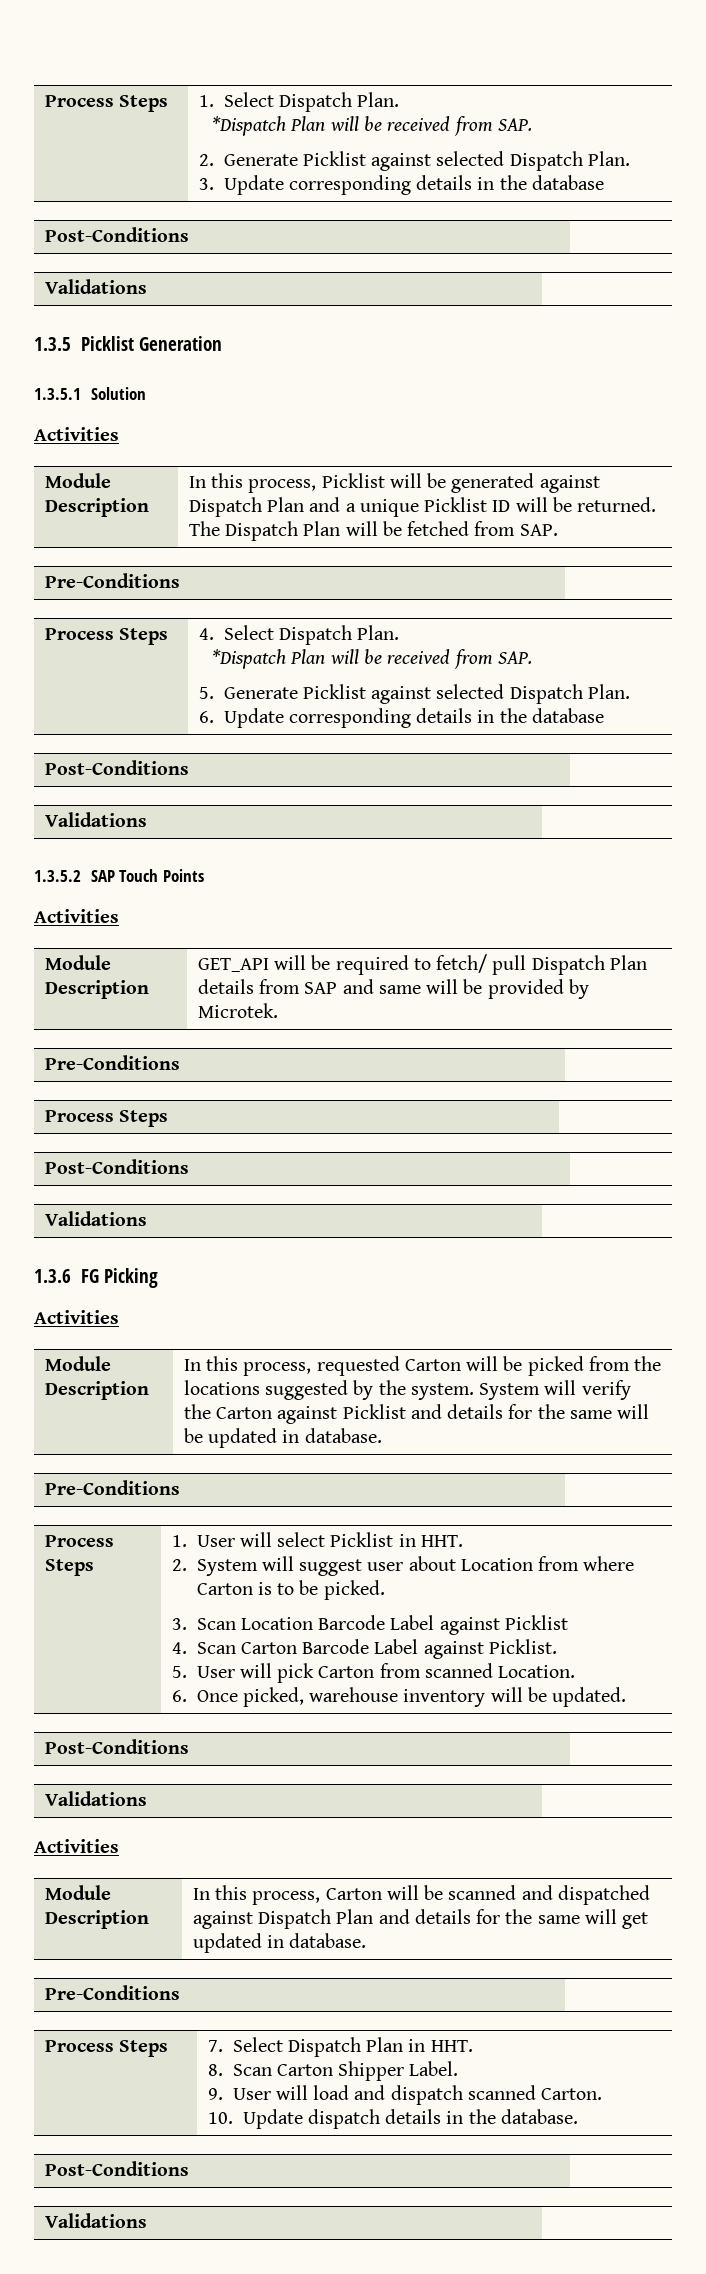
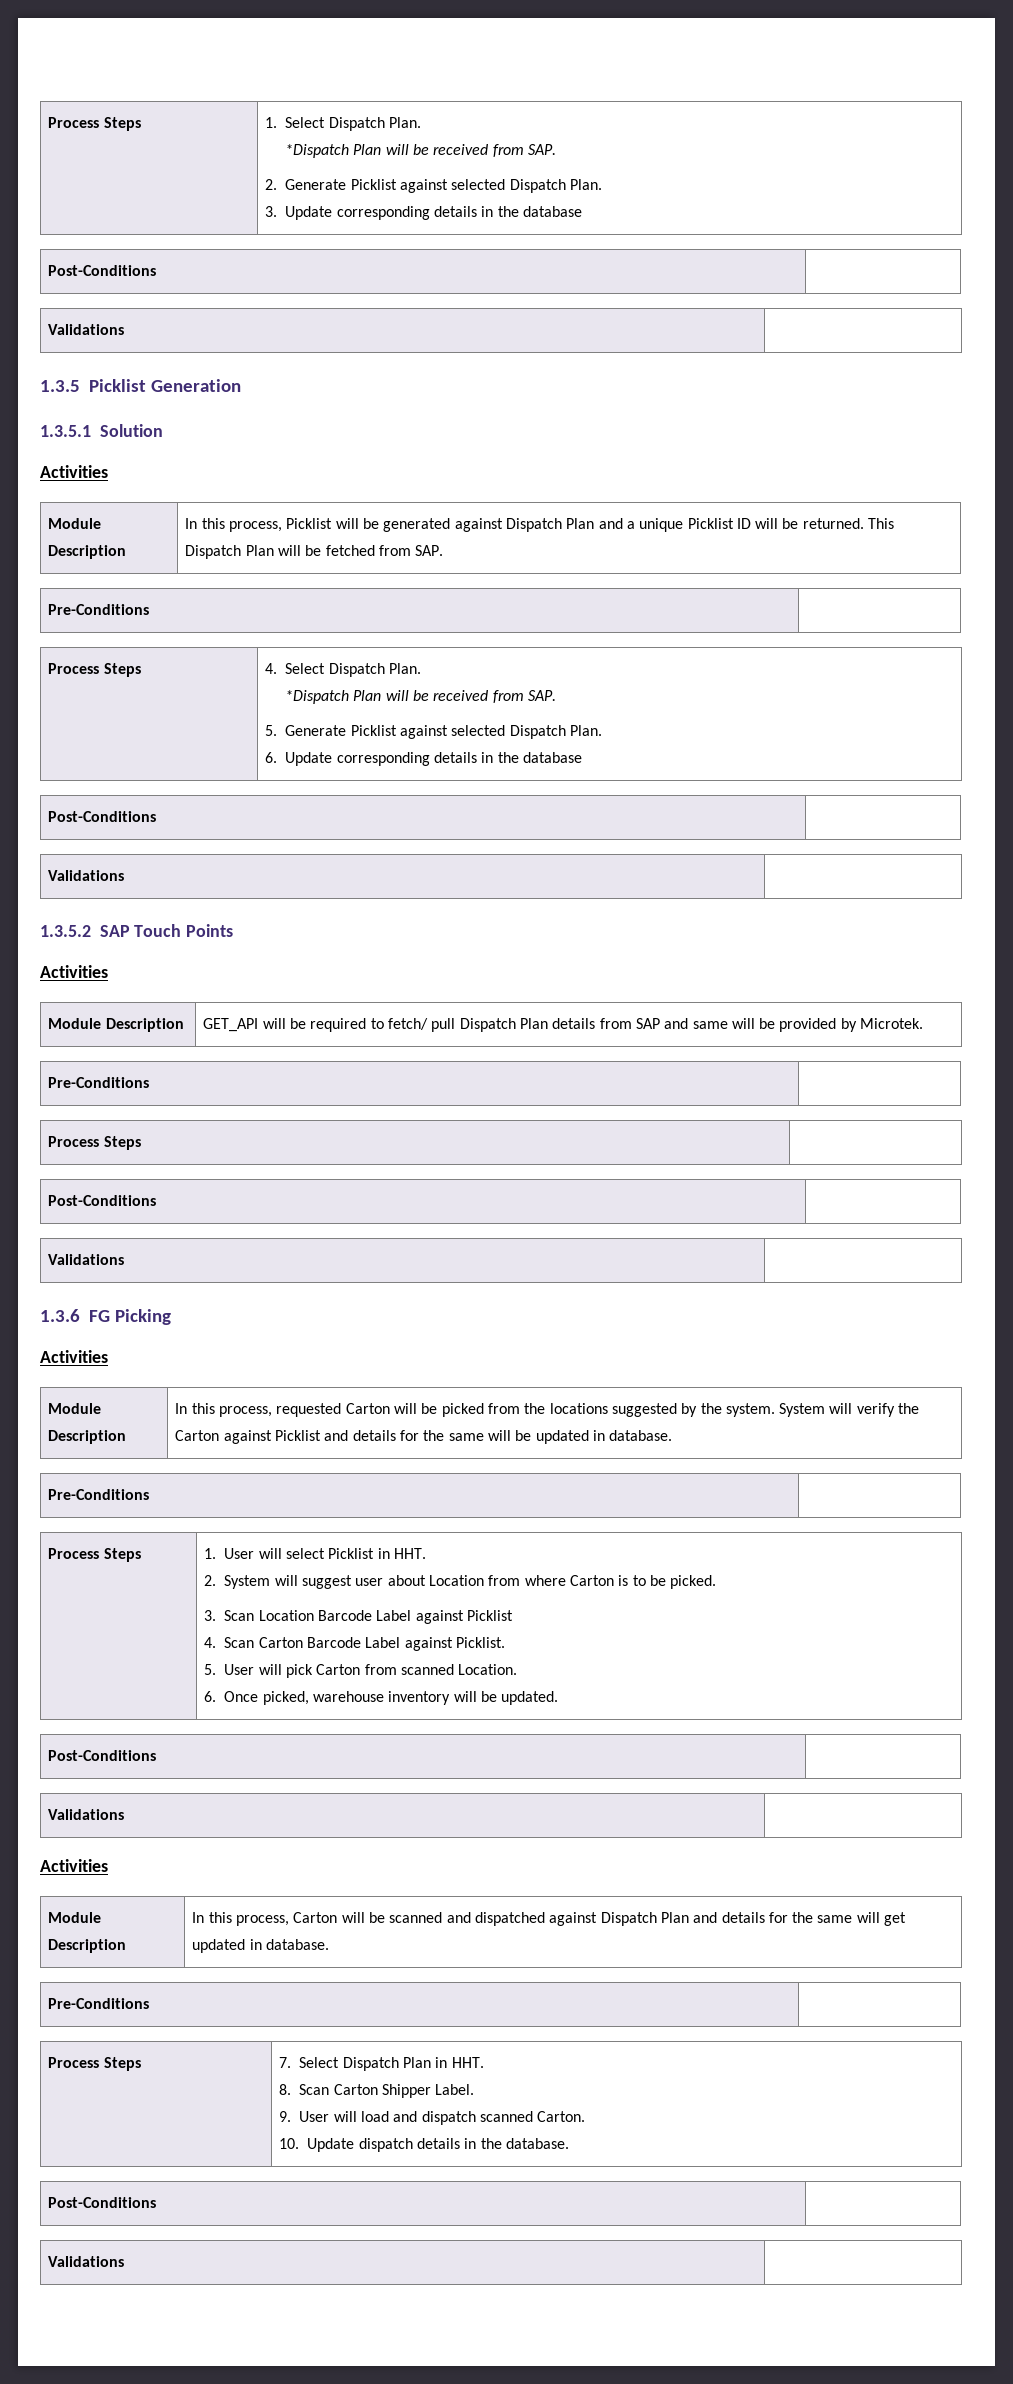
[188,521,220,536] The -> [868,518,895,529] This

